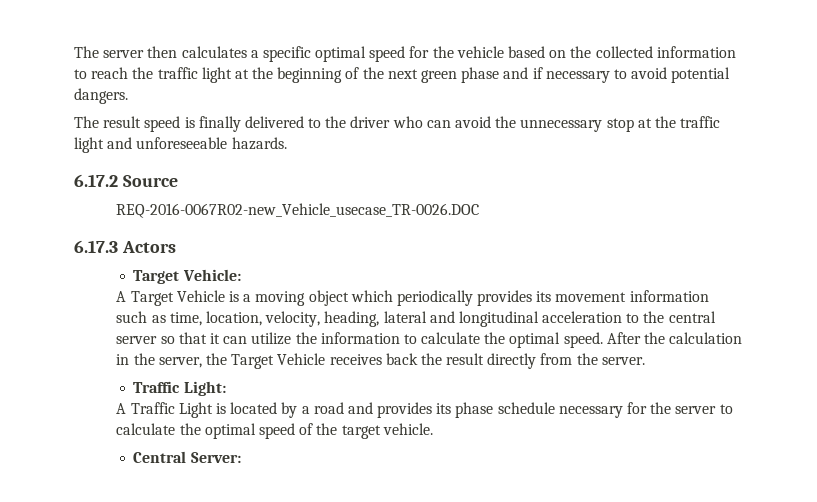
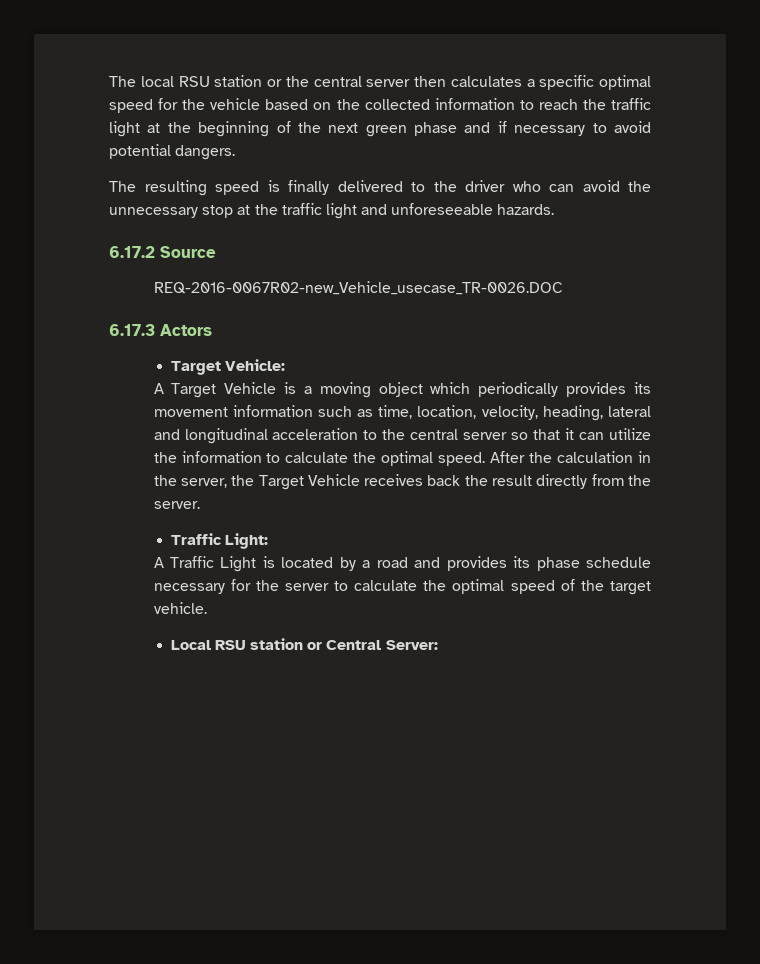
[74,46,99,58] The -> [109,75,362,87] The local RSU station or the central
[103,116,142,128] result -> [144,180,207,196] resulting
(433, 429) none -> [170,638,323,650] Local RSU station or

